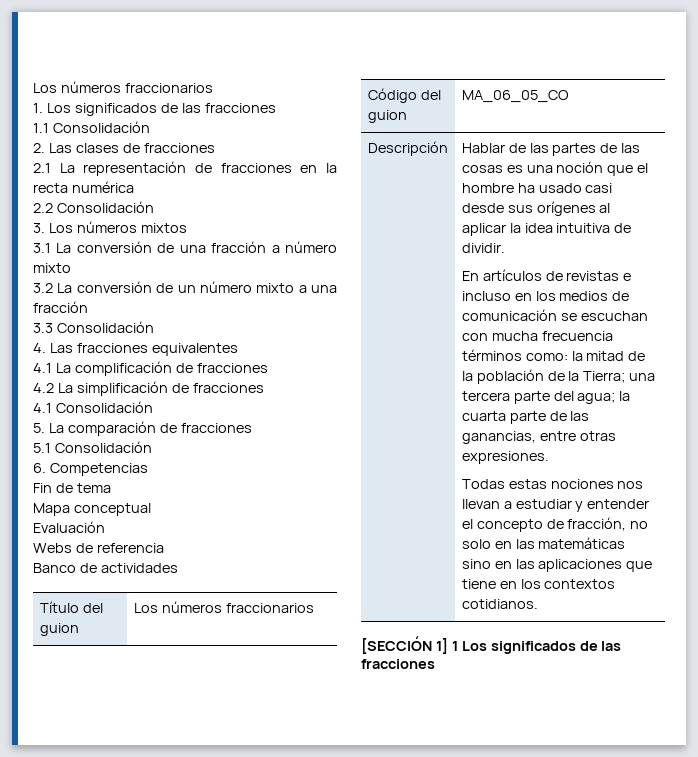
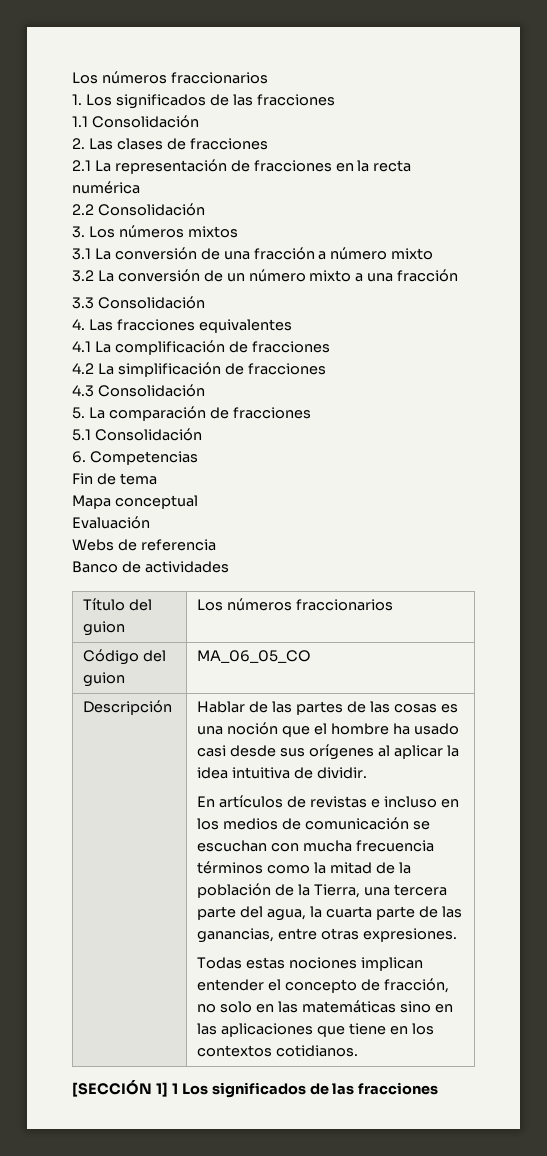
[33,403,52,413] 4.1 -> [72,385,94,397] 4.3
[525,353,568,361] como: -> [267,865,311,874] como
[583,371,626,383] Tierra; -> [313,884,360,898] Tierra,
[577,392,616,404] agua; -> [266,909,306,921] agua,
[617,481,644,489] [461,499,584,512] nos llevan a estudiar y -> [360,957,423,971] implican

